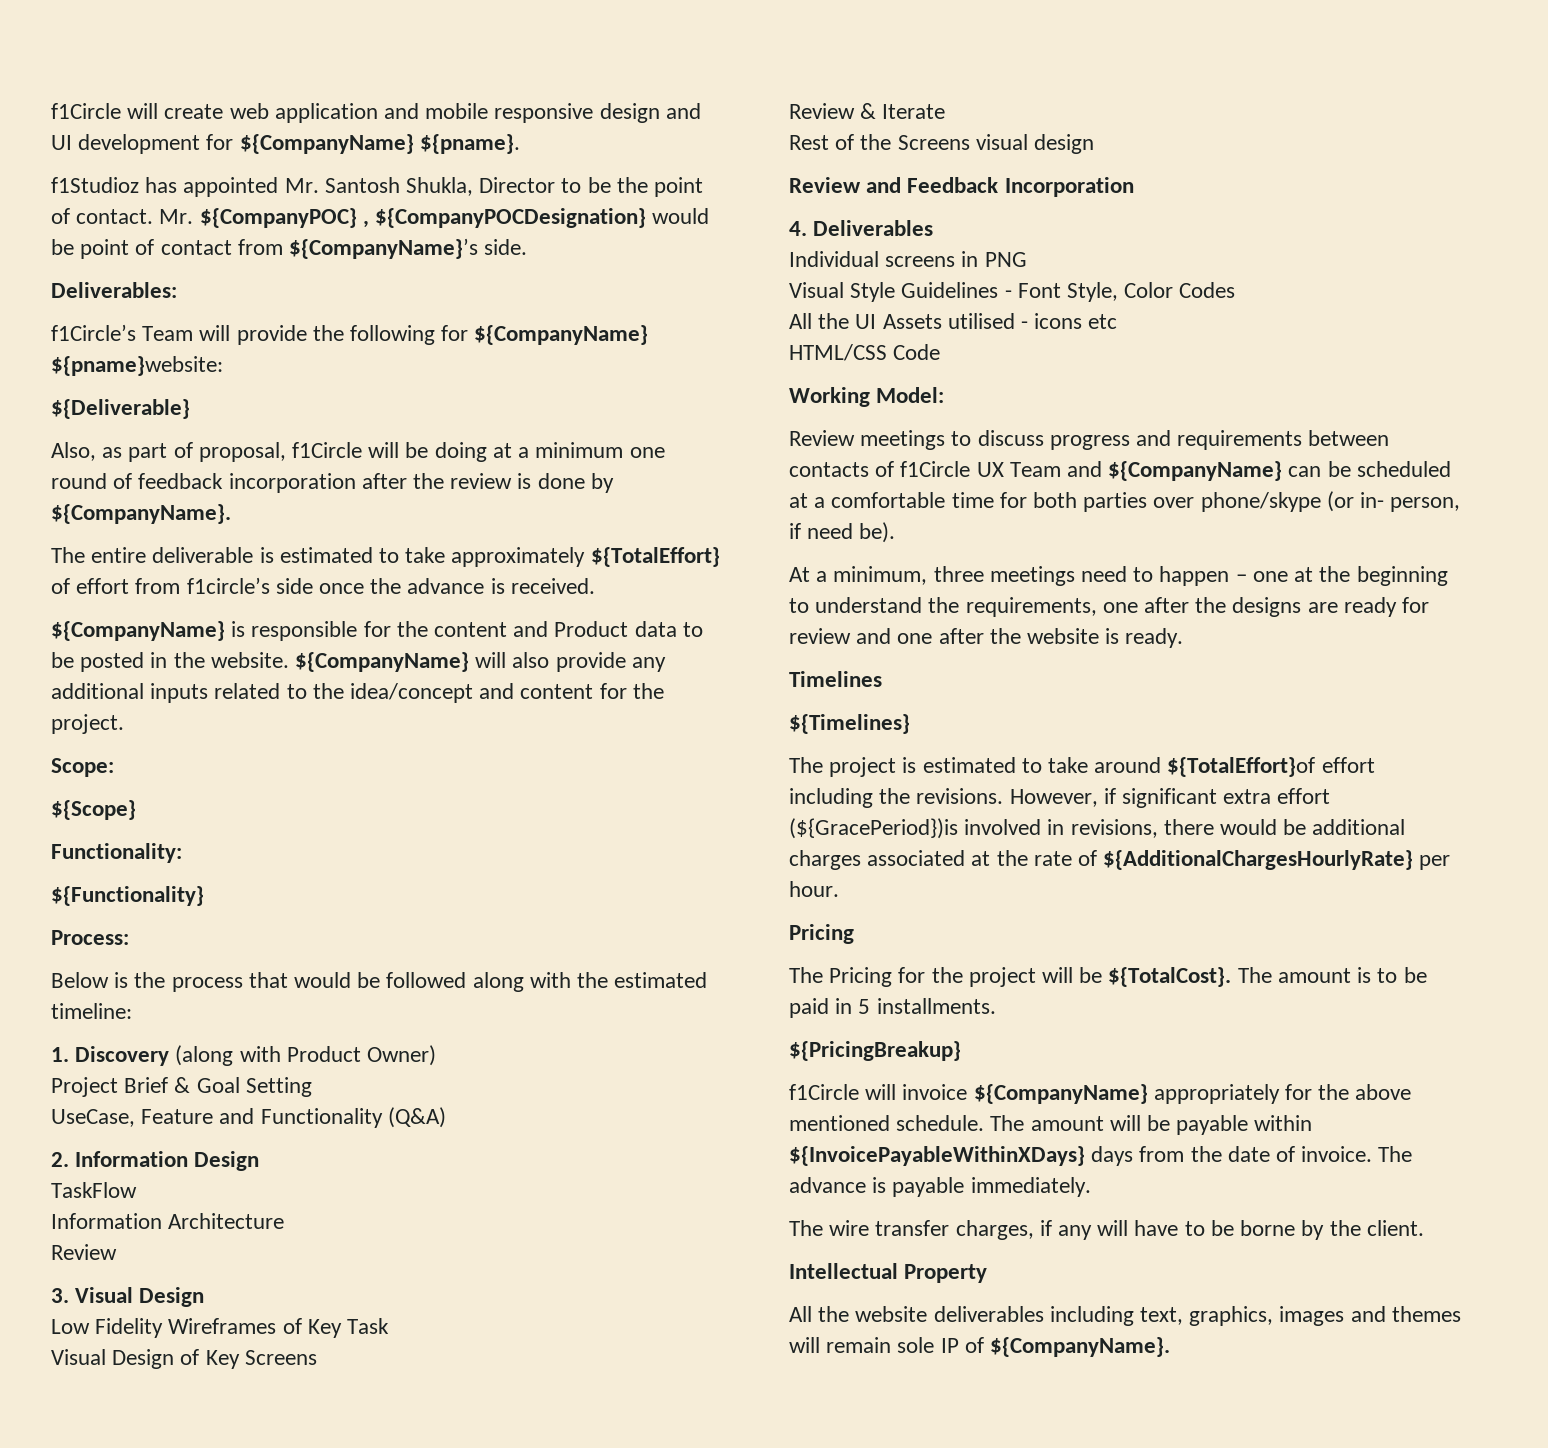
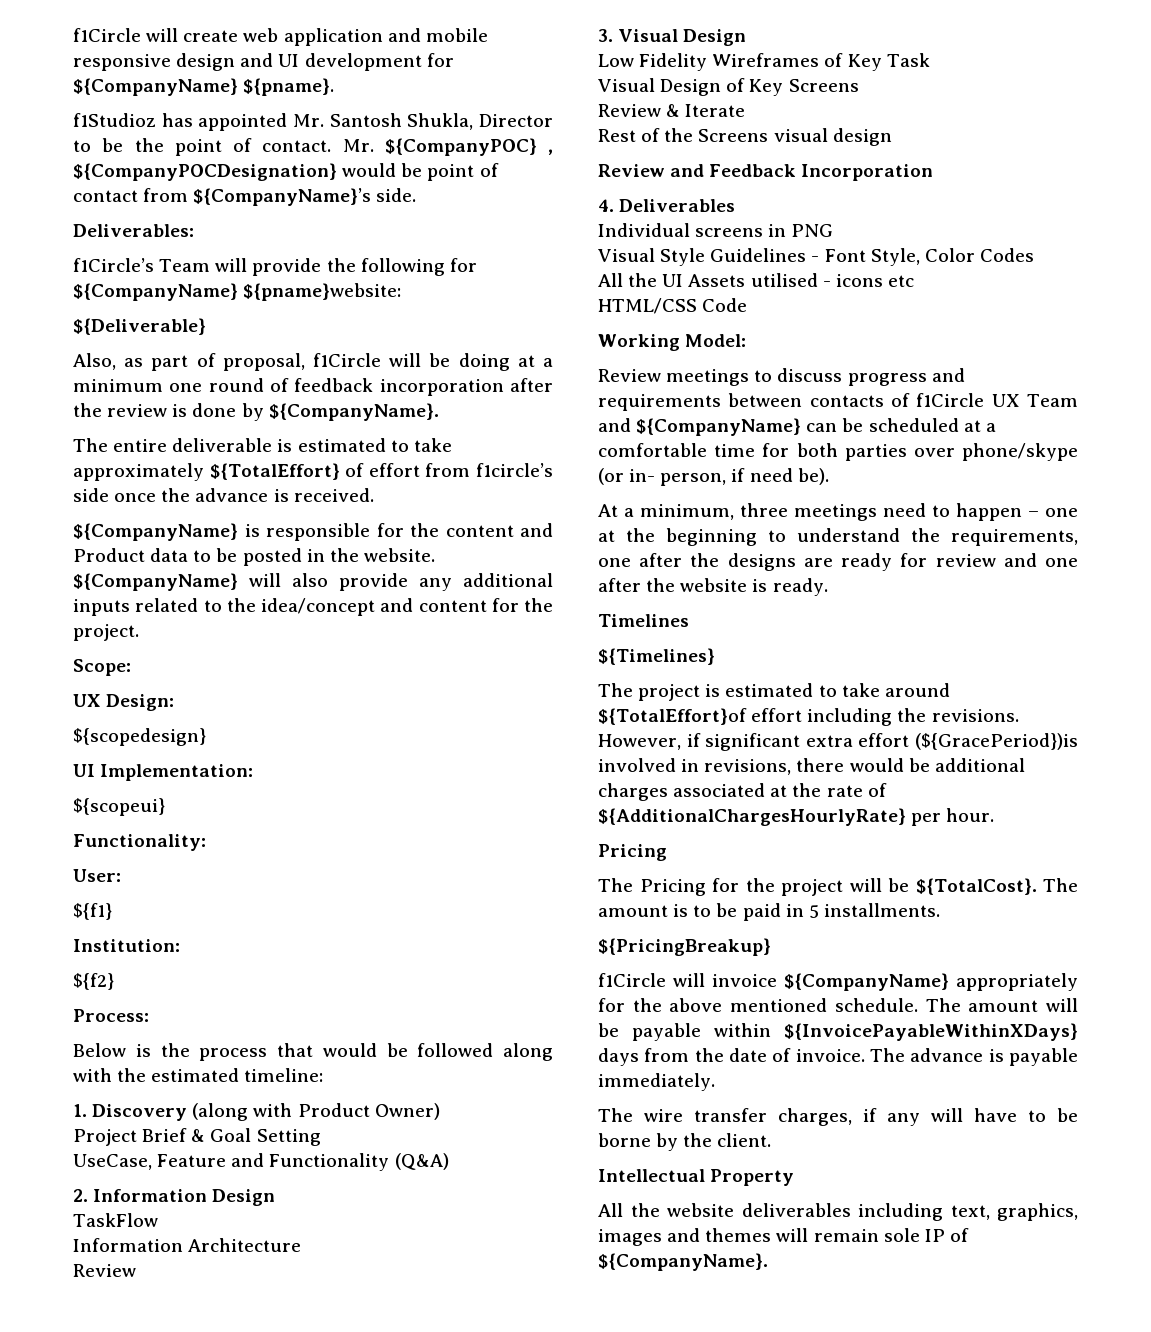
[51,800,136,820] [51,843,182,863] [51,886,204,906] ${Scope} // Functionality: // ${Functionality} -> [73,694,175,711] [73,728,206,746] [73,764,254,781] [73,798,165,816] [73,834,206,851] [73,869,121,882] [73,903,112,920] [73,939,180,952] [73,973,114,990] UX Design: // ${scopedesign} // UI Implementation: // ${scopeui} // Functionality: // User: // ${f1} // Institution: // ${f2}

